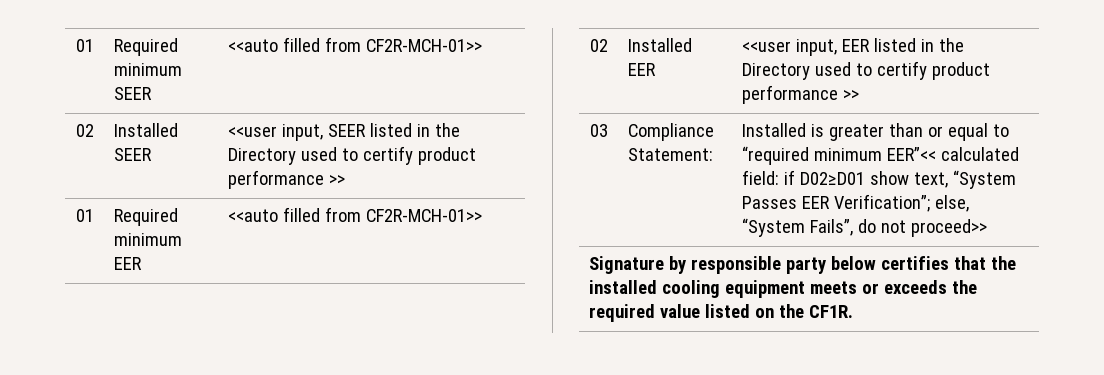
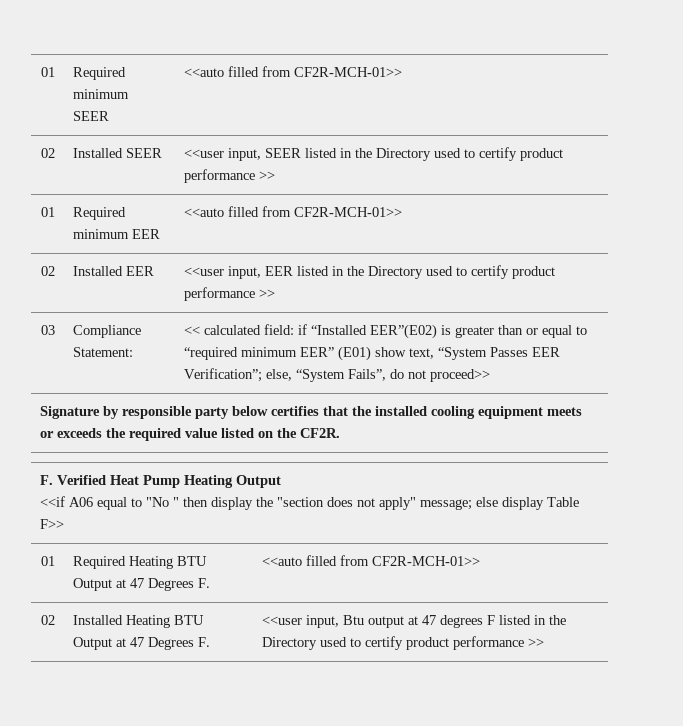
[742,123,807,137] Installed -> [184,324,438,339] << calculated field: if “Installed EER”(E02)
[887,147,1020,161] [742,170,866,185] EER”<< calculated field: if D02≥D01 -> [300,346,372,361] EER” (E01)
[809,305,854,318] CF1R. -> [300,428,341,438] [40,475,282,488] [40,496,580,510] [40,519,65,529] [41,556,55,566] [73,556,208,569] [73,578,211,591] [262,555,481,566] [41,615,55,625] [73,615,205,628] [73,637,211,650] [262,615,567,628] [262,636,545,650] CF2R. // F. Verified Heat Pump Heating Output // <<if A06 equal to "No " then display the "section does not apply" message; else display Table F>> // 01 | Required Heating BTU Output at 47 Degrees F. | <<auto filled from CF2R-MCH-01>> // 02 | Installed Heating BTU Output at 47 Degrees F. | <<user input, Btu output at 47 degrees F listed in the Directory used to certify product performance >>

